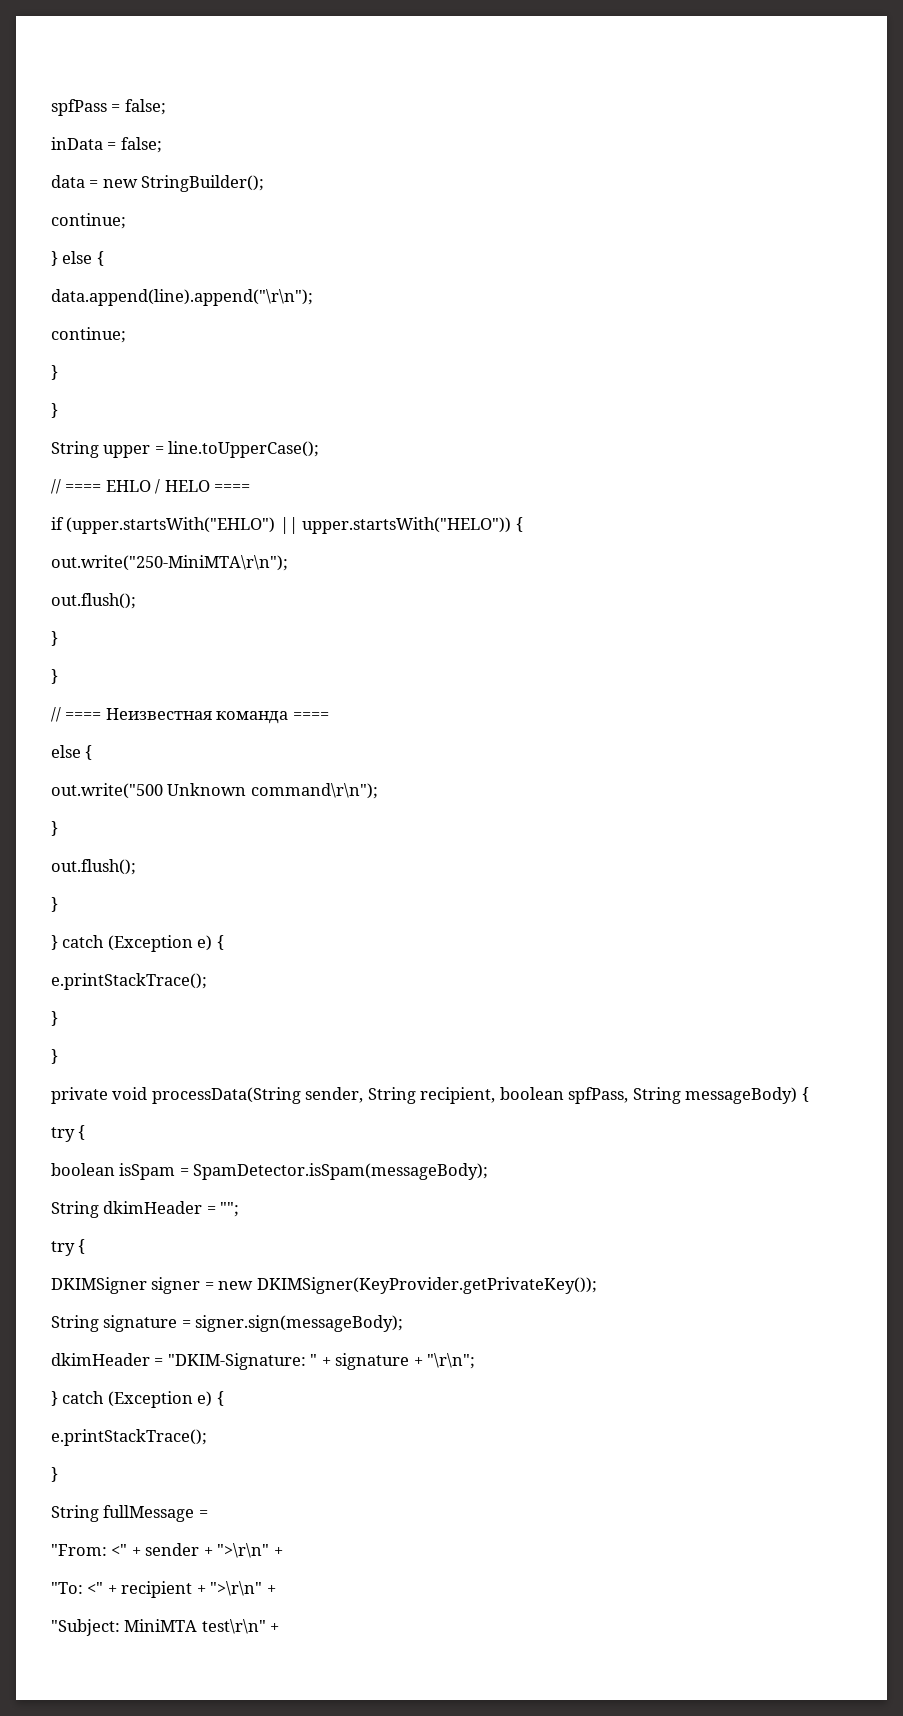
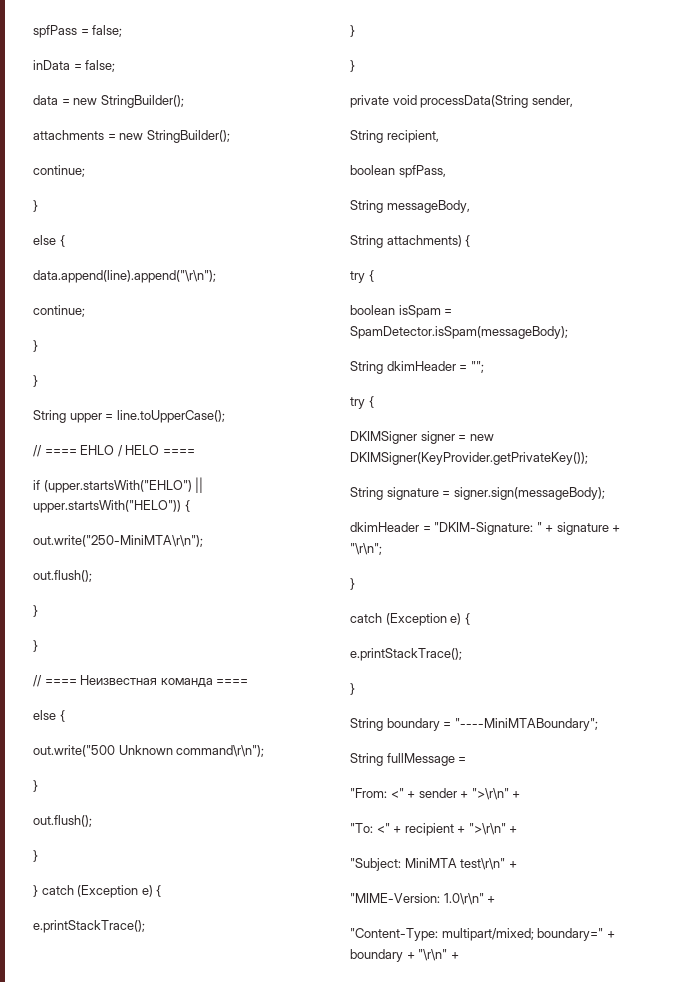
[51,213,126,229] [51,251,58,266] // continue; // } -> [33,130,230,143] [33,165,85,177] [33,200,38,212] // attachments = new StringBuilder(); // continue; // } //
(364, 1095) none -> (573, 101) //
(496, 1095) none -> (439, 136) //
[632,1087,798,1104] String messageBody) -> [350,200,470,213] [350,235,462,248] // String messageBody, // String attachments)
[62,1391,224,1408] [51,1429,207,1446] [51,1467,58,1482] catch (Exception e) { // e.printStackTrace(); // } -> [350,613,470,626] [350,648,462,661] [350,683,355,695] [350,718,598,731] // catch (Exception e) { // e.printStackTrace(); // } // String boundary = "----MiniMTABoundary";
(280, 1627) none -> [350,893,496,905] [350,928,615,941] [350,949,459,962] // "MIME-Version: 1.0\r\n" + // "Content-Type: multipart/mixed; boundary=" + boundary + "\r\n" +

